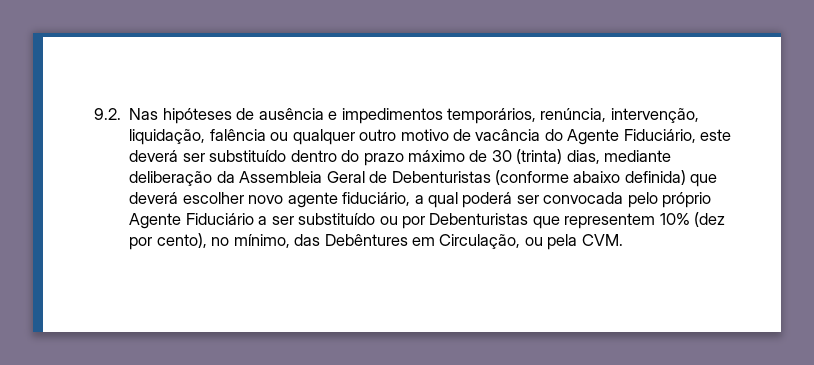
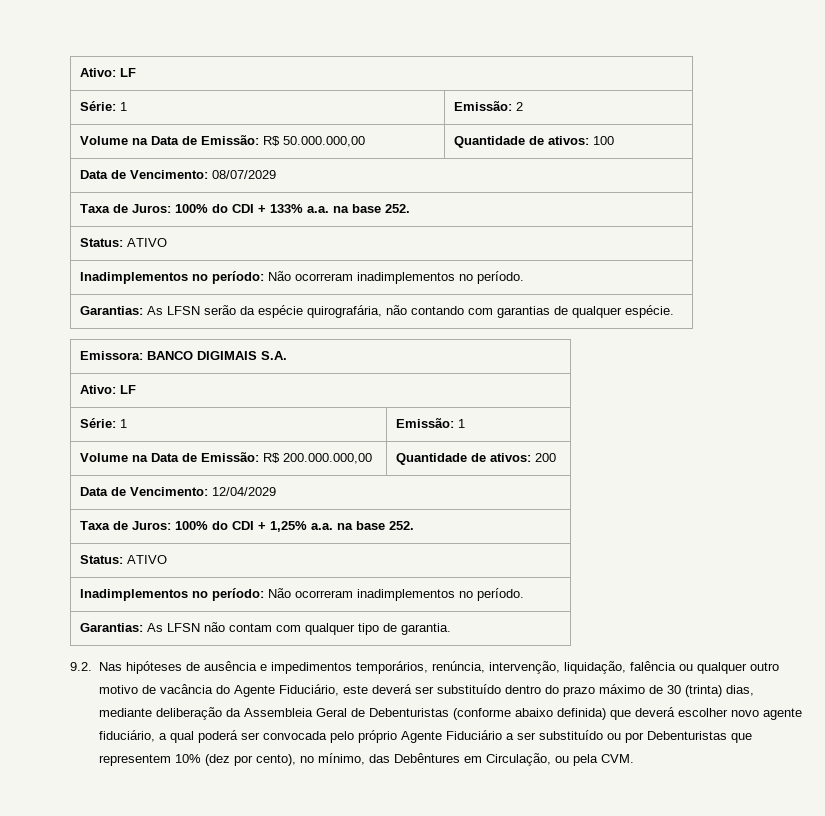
(94, 114) none -> [80,68,137,77] [80,101,128,111] [454,101,524,111] [80,135,366,147] [454,136,615,148] [80,170,277,179] [80,204,411,213] [80,238,168,247] [80,271,525,284] [80,305,675,318] [80,351,288,360] [80,385,137,394] [80,418,128,428] [396,418,466,428] [80,452,373,464] [396,453,557,465] [80,487,277,496] [80,521,415,532] [80,555,168,564] [80,588,525,601] [80,622,452,635] Ativo: LF // Série: 1 | Emissão: 2 // Volume na Data de Emissão: R$ 50.000.000,00 | Quantidade de ativos: 100 // Data de Vencimento: 08/07/2029 // Taxa de Juros: 100% do CDI + 133% a.a. na base 252. // Status: ATIVO // Inadimplementos no período: Não ocorreram inadimplementos no período. // Garantias: As LFSN serão da espécie quirografária, não contando com garantias de qualquer espécie. // Emissora: BANCO DIGIMAIS S.A. // Ativo: LF // Série: 1 | Emissão: 1 // Volume na Data de Emissão: R$ 200.000.000,00 | Quantidade de ativos: 200 // Data de Vencimento: 12/04/2029 // Taxa de Juros: 100% do CDI + 1,25% a.a. na base 252. // Status: ATIVO // Inadimplementos no período: Não ocorreram inadimplementos no período. // Garantias: As LFSN não contam com qualquer tipo de garantia. //

